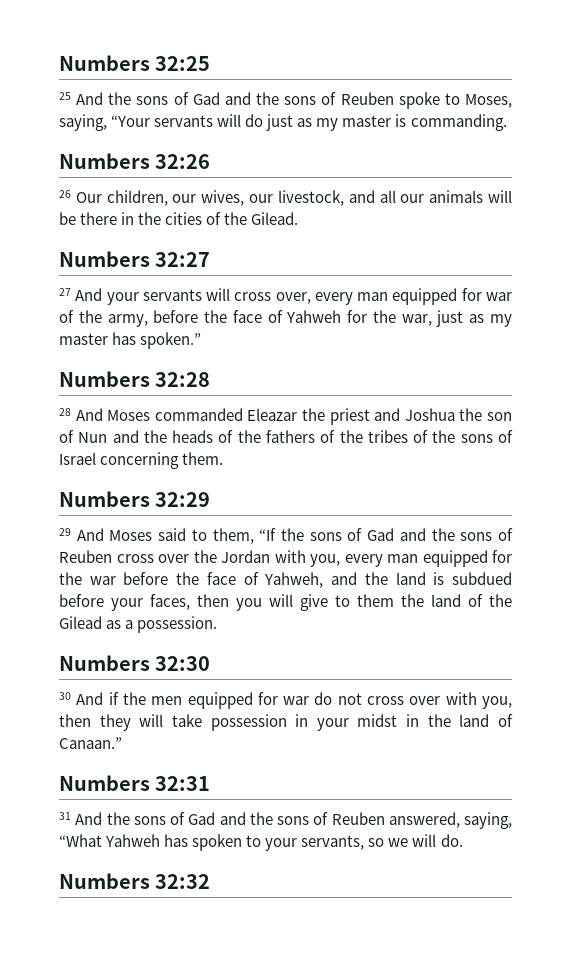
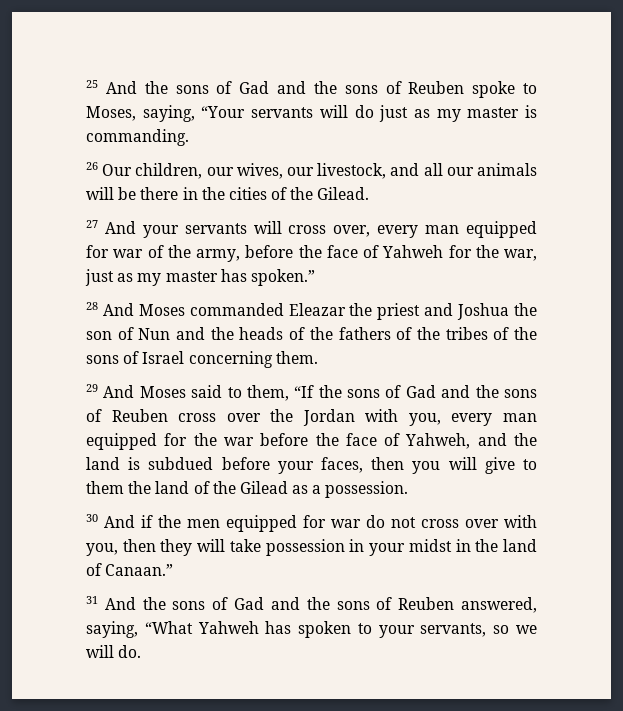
[59,55,211,71] Numbers 32:25 // -> (86, 84) none
[59,153,211,169] // Numbers 32:26 -> (189, 137) none
[59,251,211,267] // Numbers 32:27 -> (370, 193) none
[59,371,211,387] // Numbers 32:28 -> (315, 277) none
[59,491,211,507] // Numbers 32:29 -> (318, 357) none
[59,655,211,671] // Numbers 32:30 -> (409, 489) none
[59,775,211,791] // Numbers 32:31 -> (174, 570) none
[59,873,211,889] // Numbers 32:32 -> (142, 651) none

